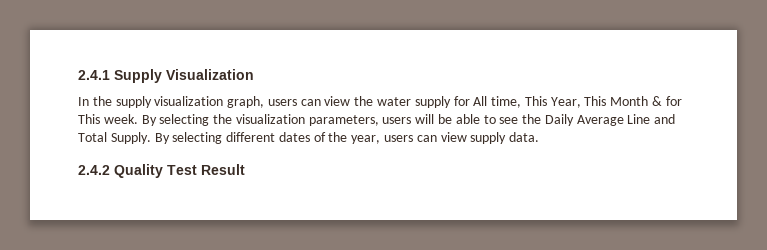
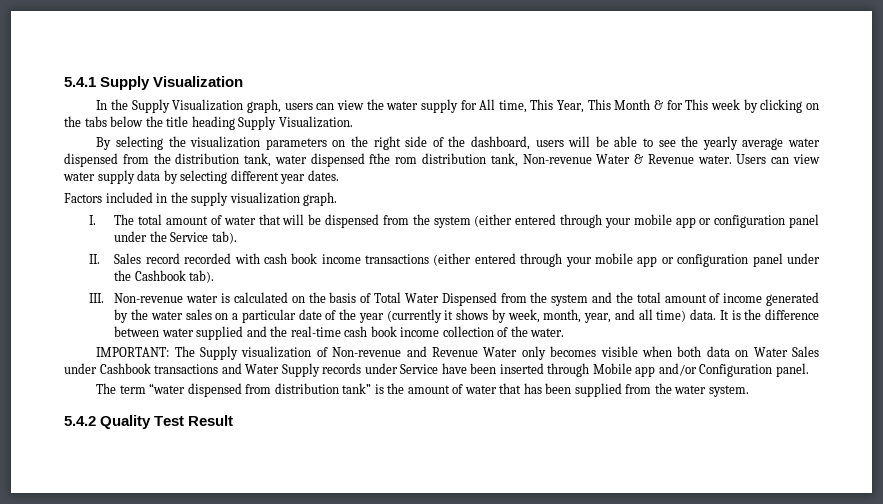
[78,70,110,80] 2.4.1 -> [64,77,96,87] 5.4.1
[115,96,224,108] supply visualization -> [131,99,244,113] Supply Visualization
[103,114,379,126] week. By selecting the visualization parameters, -> [711,99,820,113] [64,116,353,130] [96,136,530,150] week by clicking on the tabs below the title heading Supply Visualization. // By selecting the visualization parameters on the right side of the dashboard,
[544,114,676,126] [78,132,540,144] [78,165,110,175] Daily Average Line and Total Supply. By selecting different dates of the year, users can view supply data. // 2.4.2 -> [702,136,821,150] [64,153,821,167] [63,170,339,184] [64,192,338,206] [89,214,819,228] [114,231,237,244] [89,253,820,267] [114,270,215,283] [89,292,819,306] [114,309,819,323] [114,326,565,340] [96,346,820,360] [64,363,809,377] [96,383,749,397] [64,416,96,426] yearly average water dispensed from the distribution tank, water dispensed fthe rom distribution tank, Non-revenue Water & Revenue water. Users can view water supply data by selecting different year dates. // Factors included in the supply visualization graph. // I. The total amount of water that will be dispensed from the system (either entered through your mobile app or configuration panel under the Service tab). // II. Sales record recorded with cash book income transactions (either entered through your mobile app or configuration panel under the Cashbook tab). // III. Non-revenue water is calculated on the basis of Total Water Dispensed from the system and the total amount of income generated by the water sales on a particular date of the year (currently it shows by week, month, year, and all time) data. It is the difference between water supplied and the real-time cash book income collection of the water. // IMPORTANT: The Supply visualization of Non-revenue and Revenue Water only becomes visible when both data on Water Sales under Cashbook transactions and Water Supply records under Service have been inserted through Mobile app and/or Configuration panel. // The term “water dispensed from distribution tank” is the amount of water that has been supplied from the water system. // 5.4.2

